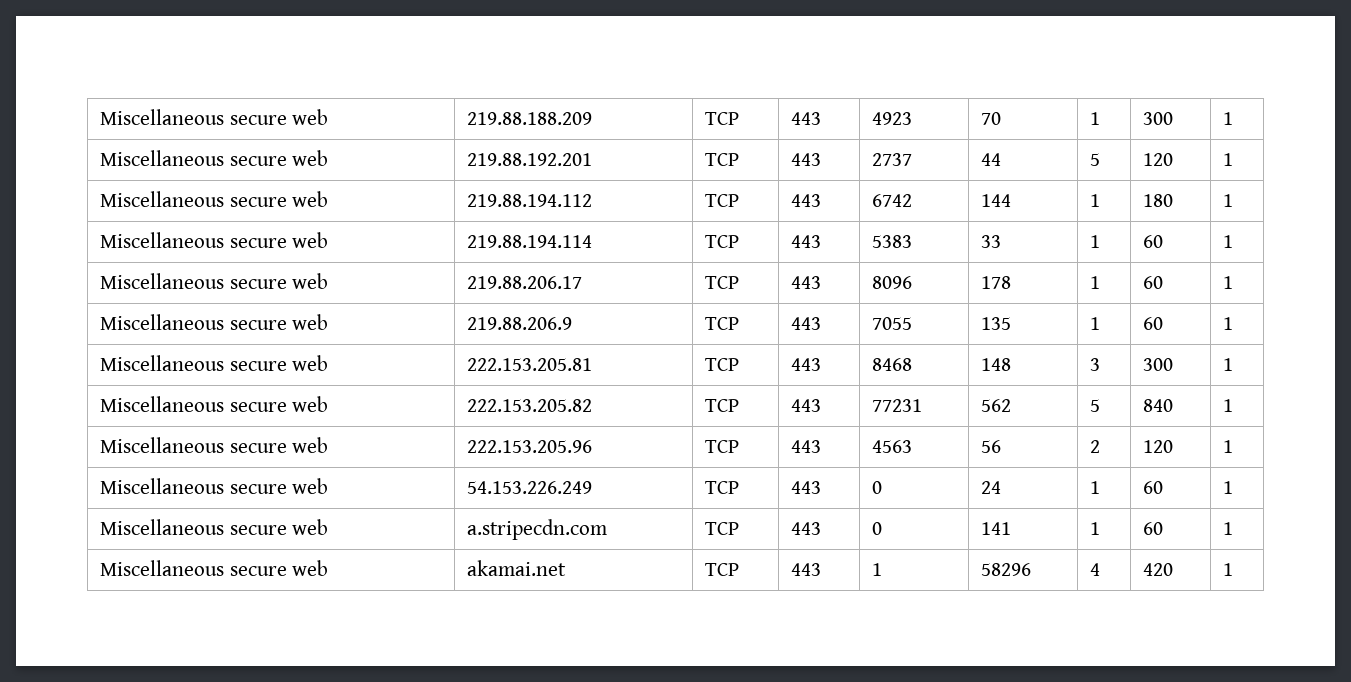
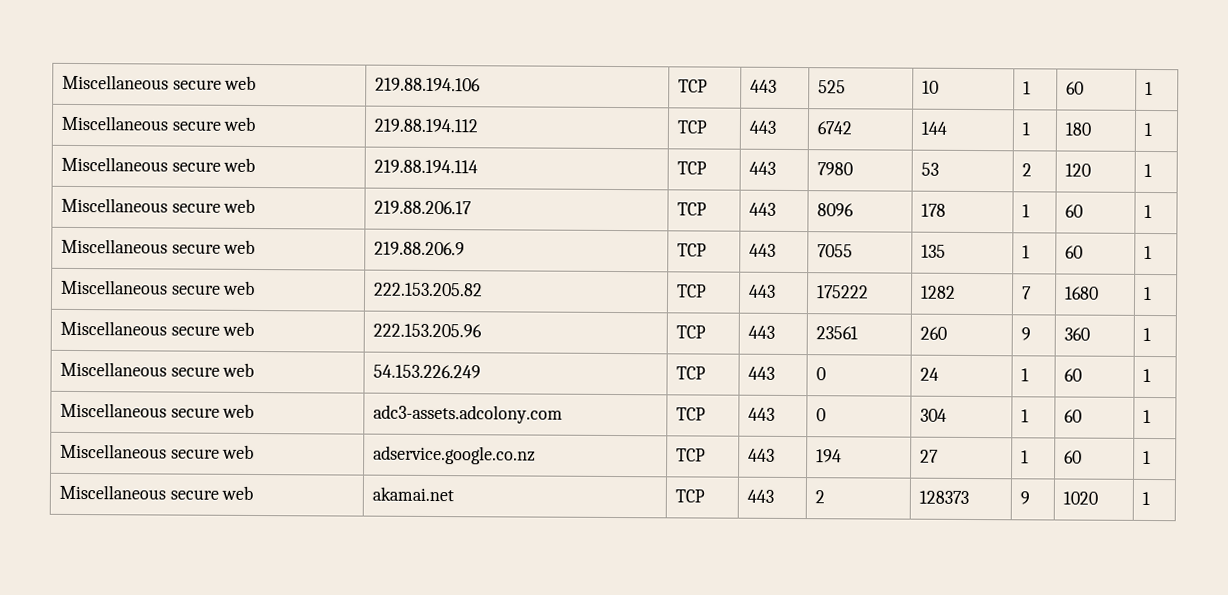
[99,109,329,125] [466,112,592,125] [704,112,739,125] [790,112,821,125] [871,112,912,125] [980,112,1001,125] [1089,112,1100,125] [1142,112,1173,125] [1222,112,1233,125] [99,150,329,166] [466,153,592,166] [704,153,739,166] [790,153,821,166] [871,153,912,166] [980,153,1001,166] [1089,153,1100,166] [1142,153,1173,166] Miscellaneous secure web | 219.88.188.209 | TCP | 443 | 4923 | 70 | 1 | 300 | 1 // Miscellaneous secure web | 219.88.192.201 | TCP | 443 | 2737 | 44 | 5 | 120 -> [61,74,257,90] [374,77,481,92] [677,79,708,93] [749,79,777,93] [817,80,846,94] [921,80,939,94] [1022,81,1031,95] [1065,81,1084,95] Miscellaneous secure web | 219.88.194.106 | TCP | 443 | 525 | 10 | 1 | 60
[871,235,912,248] [980,235,1001,248] [1089,235,1100,248] [1142,235,1163,248] 5383 | 33 | 1 | 60 -> [816,162,853,176] [920,162,939,176] [1021,163,1032,177] [1064,163,1091,177] 7980 | 53 | 2 | 120
[99,355,329,371] [466,358,592,371] [704,358,739,371] [790,358,821,371] [871,358,912,371] [980,358,1011,371] [1089,358,1100,371] [1142,358,1173,371] [1222,358,1233,371] // Miscellaneous secure web | 222.153.205.81 | TCP | 443 | 8468 | 148 | 3 | 300 | 1 -> (1152, 252) none
[871,399,922,412] [980,399,1011,412] [1089,399,1100,412] [1142,399,1173,412] 77231 | 562 | 5 | 840 -> [815,285,869,299] [919,285,956,299] [1020,286,1032,300] [1063,286,1099,300] 175222 | 1282 | 7 | 1680
[871,440,912,453] [980,440,1001,453] [1089,440,1100,453] [1142,440,1173,453] 4563 | 56 | 2 | 120 -> [815,326,858,340] [919,326,947,340] [1020,327,1031,341] [1063,327,1090,341] 23561 | 260 | 9 | 360
[466,519,607,540] [704,522,739,535] [790,522,821,535] [871,522,882,535] [980,522,1011,535] a.stripecdn.com | TCP | 443 | 0 | 141 -> [372,404,563,424] [675,407,706,421] [747,407,775,421] [815,408,826,422] [919,408,947,422] [1020,409,1029,423] [1063,409,1082,423] [1142,409,1151,423] [59,443,255,459] [372,445,536,465] [675,448,706,462] [747,448,775,462] [815,449,842,463] [919,449,939,463] adc3-assets.adcolony.com | TCP | 443 | 0 | 304 | 1 | 60 | 1 // Miscellaneous secure web | adservice.google.co.nz | TCP | 443 | 194 | 27
[871,563,882,576] [980,563,1031,576] [1089,563,1100,576] [1142,563,1173,576] 1 | 58296 | 4 | 420 -> [814,490,825,504] [918,490,969,504] [1019,491,1030,505] [1062,491,1098,505] 2 | 128373 | 9 | 1020

